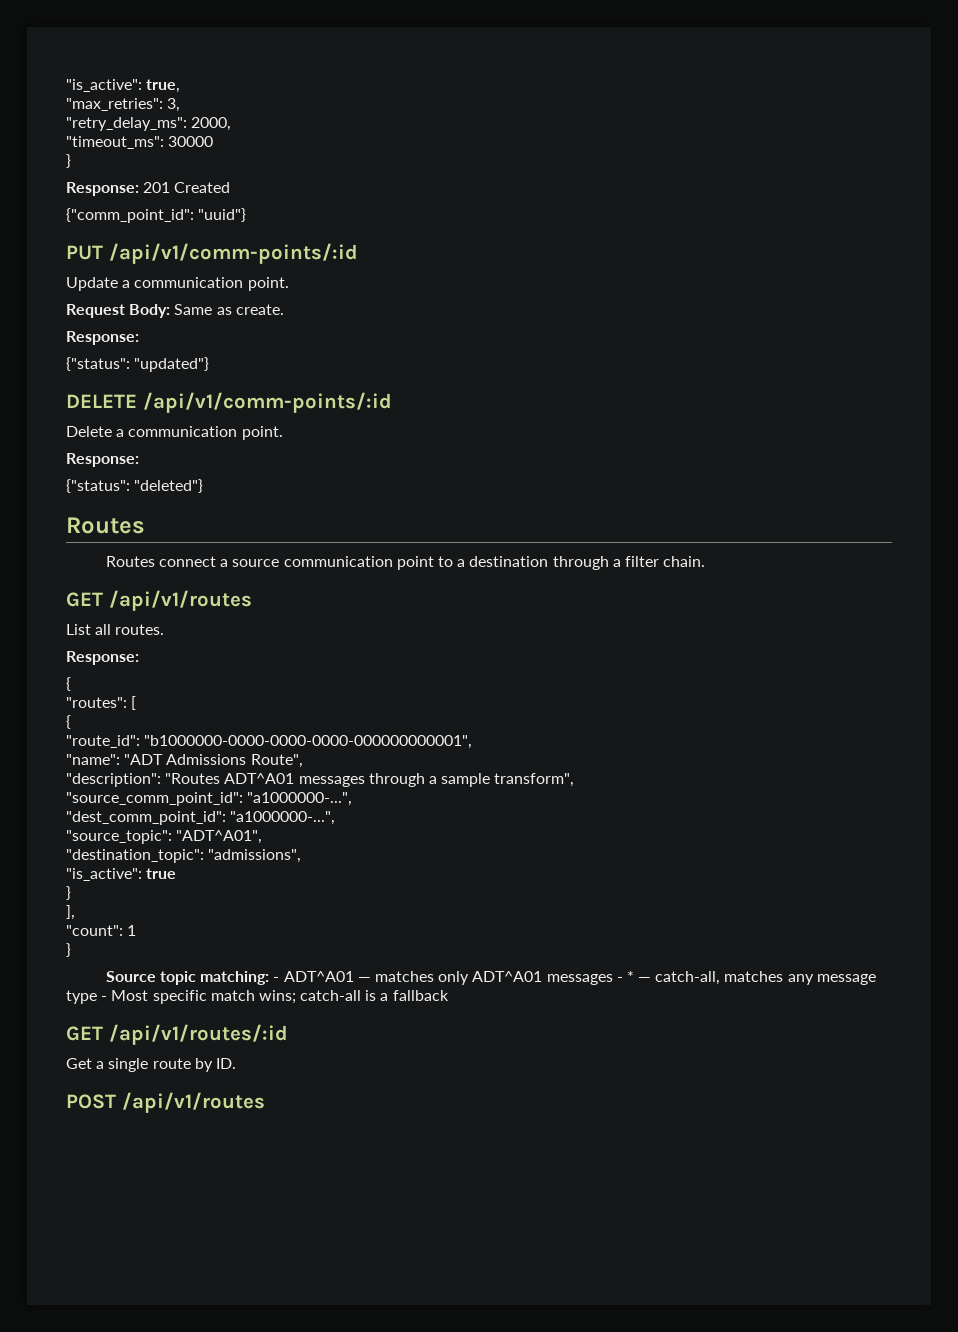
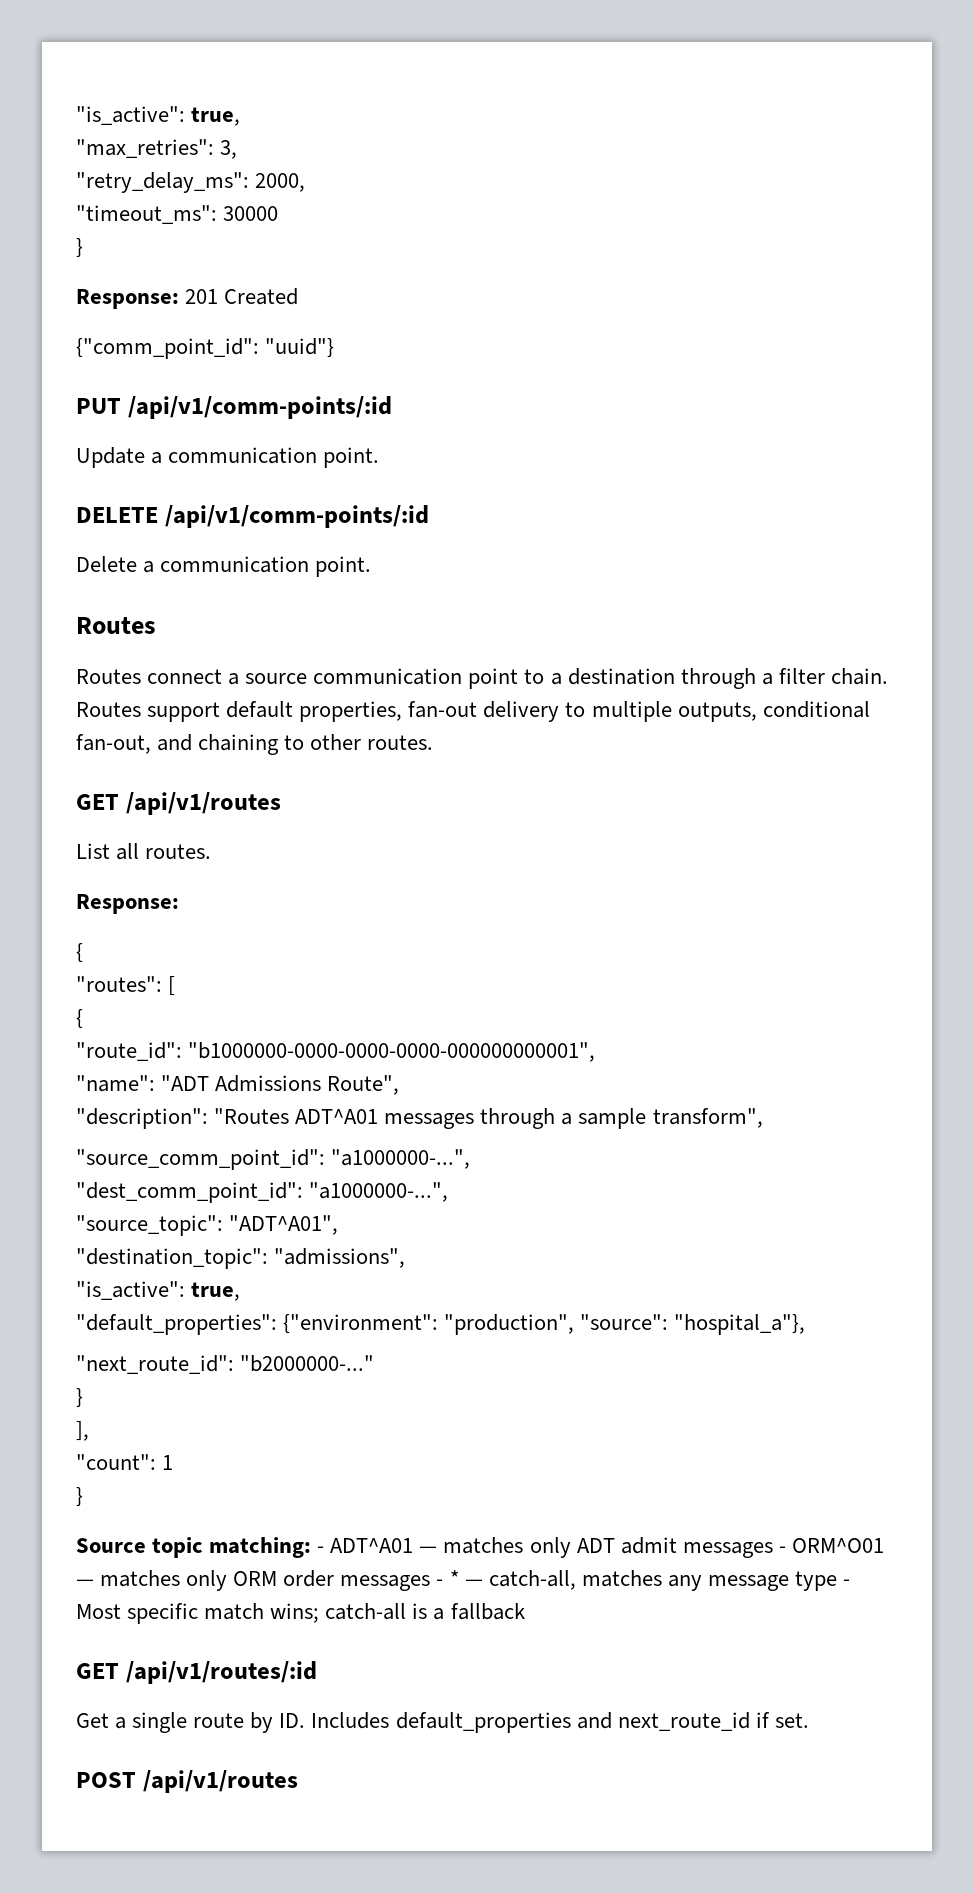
[66,304,284,318] [66,331,139,345] [66,357,210,372] // Request Body: Same as create. // Response: // {"status": "updated"} -> (380, 457) none
[66,453,139,467] [66,479,204,493] // Response: // {"status": "deleted"} -> (372, 566) none
(706, 561) none -> [76,701,870,722] [76,734,434,755] Routes support default properties, fan-out delivery to multiple outputs, conditional fan-out, and chaining to other routes.
[146,868,177,879] true -> [191,1282,241,1301] [76,1314,806,1335] [76,1355,375,1374] true, // "default_properties": {"environment": "production", "source": "hospital_a"}, // "next_route_id": "b2000000-..."
[472,971,543,982] ADT^A01 -> [576,1537,884,1558] [76,1570,335,1591] ADT admit messages - ORM^O01 — matches only ORM order
(236, 1063) none -> [311,1712,809,1733] Includes default_properties and next_route_id if set.

